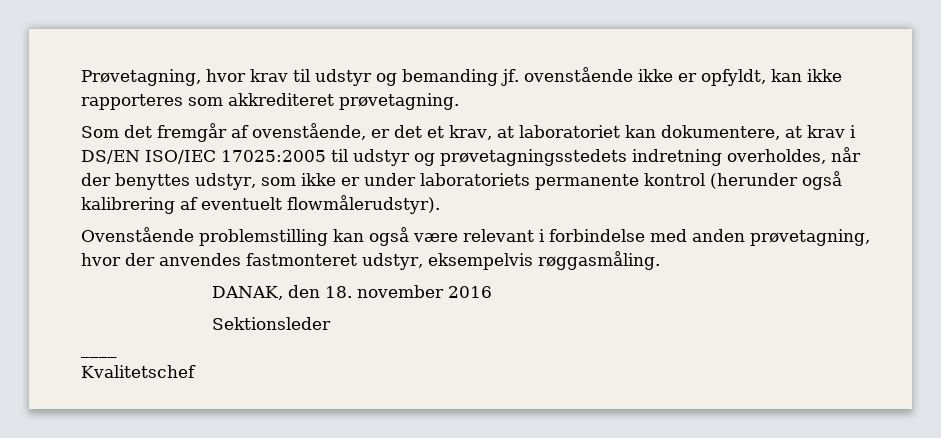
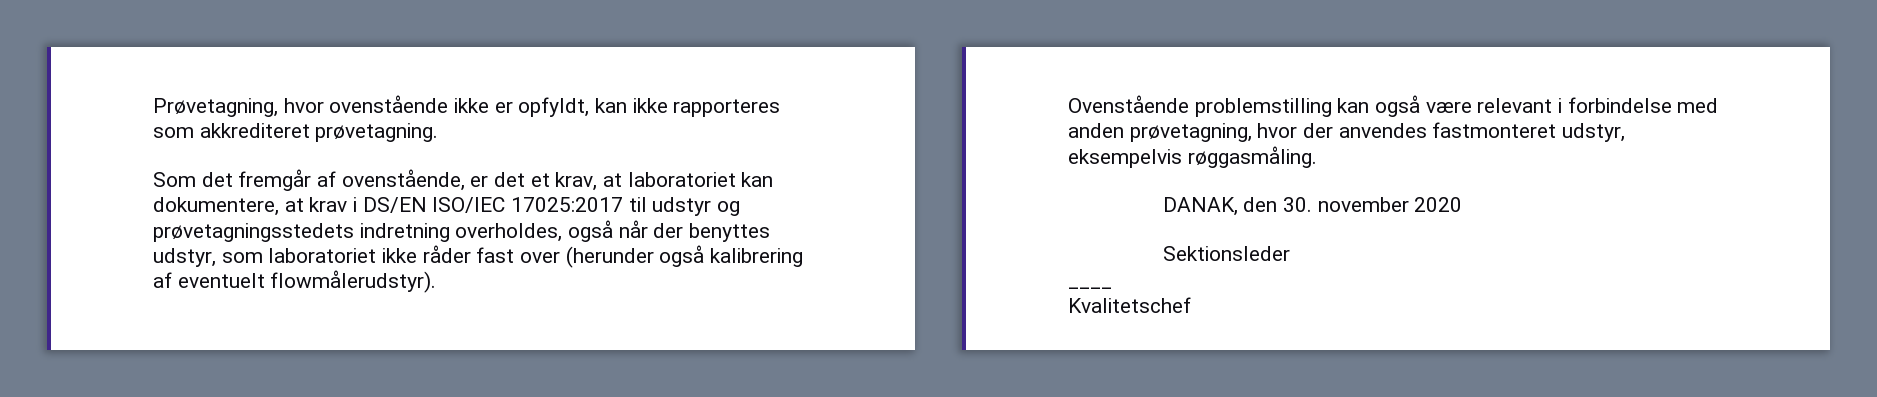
[250,69,519,86] krav til udstyr og bemanding jf. -> (324, 105) none
[221,150,326,162] 17025:2005 -> [511,197,624,212] 17025:2017
(826, 156) none -> [568,220,614,242] også
[300,173,705,190] ikke er under laboratoriets permanente kontrol -> [268,245,561,263] laboratoriet ikke råder fast over
[325,285,493,298] 18. november 2016 -> [1283,197,1463,212] 30. november 2020

